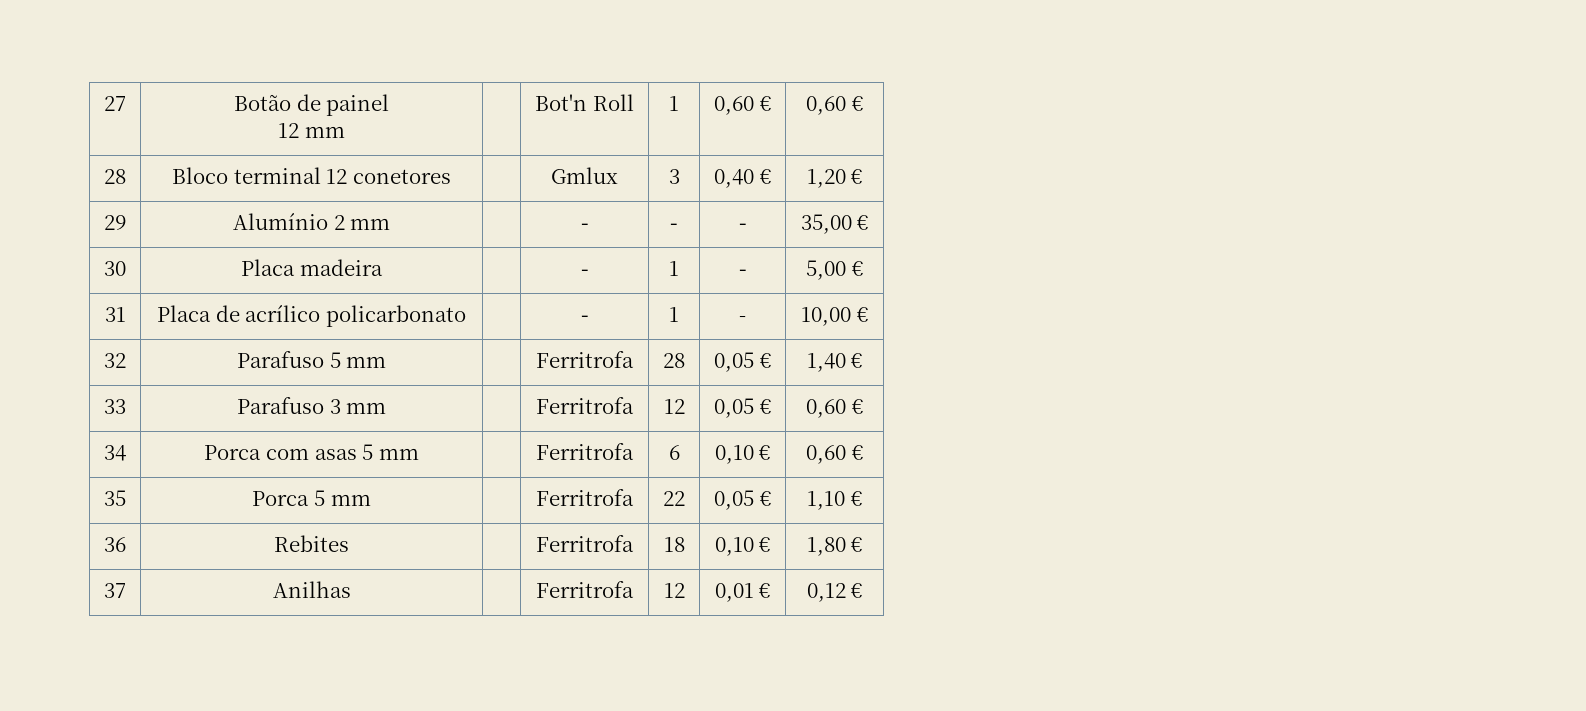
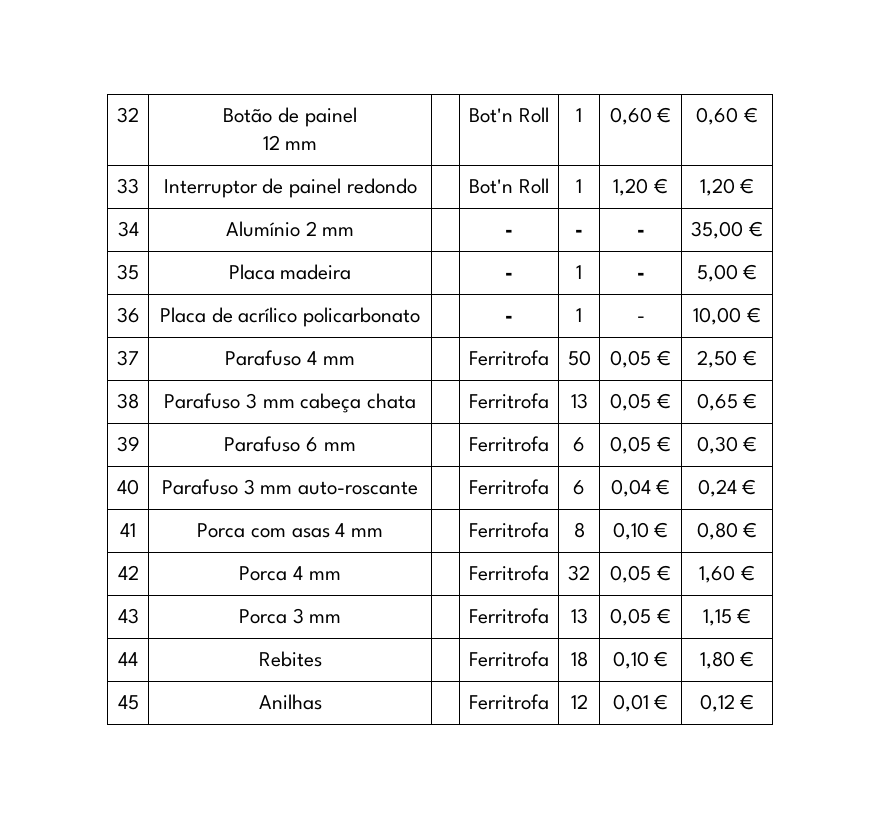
[104,96,126,111] 27 -> [117,107,139,123] 32
[104,169,126,184] [172,167,451,184] [551,167,618,184] [668,169,680,184] [714,169,755,188] 28 | Bloco terminal 12 conetores | | Gmlux | 3 | 0,40 -> [117,178,139,194] [163,178,417,198] [469,178,549,194] [576,179,582,193] [613,178,649,196] 33 | Interruptor de painel redondo | | Bot'n Roll | 1 | 1,20
[103,215,127,230] 29 -> [117,221,139,237] 34
[104,261,126,276] 30 -> [117,264,139,280] 35
[104,307,126,322] 31 -> [116,307,140,323] 36
[104,353,126,368] [236,351,387,368] [536,351,634,368] [663,353,685,368] [714,352,771,372] [806,353,863,372] [104,399,126,414] [236,397,387,414] [536,397,634,414] [663,399,685,414] [714,398,771,418] [806,399,863,418] [104,445,126,461] [204,444,374,460] 32 | Parafuso 5 mm | | Ferritrofa | 28 | 0,05 € | 1,40 € // 33 | Parafuso 3 mm | | Ferritrofa | 12 | 0,05 € | 0,60 € // 34 | Porca com asas 5 -> [117,350,139,366] [225,350,355,366] [469,350,549,366] [567,350,591,366] [610,350,671,368] [697,350,757,368] [117,393,139,409] [164,393,416,413] [469,393,549,409] [570,393,588,409] [610,393,671,411] [696,393,758,411] [116,436,140,452] [224,436,318,452] 37 | Parafuso 4 mm | | Ferritrofa | 50 | 0,05 € | 2,50 € // 38 | Parafuso 3 mm cabeça chata | | Ferritrofa | 13 | 0,05 € | 0,65 € // 39 | Parafuso 6
[714,445,771,464] [806,445,863,464] [104,490,126,506] [252,490,371,506] [536,489,634,506] [663,491,685,506] [714,490,771,510] [807,491,862,510] [104,537,126,552] 0,10 € | 0,60 € // 35 | Porca 5 mm | | Ferritrofa | 22 | 0,05 € | 1,10 € // 36 -> [610,436,671,454] [696,436,758,454] [117,479,139,495] [161,479,419,495] [469,479,549,495] [573,480,585,495] [610,479,671,497] [697,479,757,497] [120,523,136,537] [197,523,383,538] [469,522,549,538] [573,522,585,538] [612,522,669,540] [696,522,758,540] [117,565,139,580] [239,566,341,581] [469,565,549,581] [568,565,590,581] [610,565,671,583] [699,565,755,583] [117,608,139,624] [238,608,342,624] [469,608,549,624] [570,608,588,624] [610,608,671,626] [702,608,752,626] [118,652,138,666] 0,05 € | 0,30 € // 40 | Parafuso 3 mm auto-roscante | | Ferritrofa | 6 | 0,04 € | 0,24 € // 41 | Porca com asas 4 mm | | Ferritrofa | 8 | 0,10 € | 0,80 € // 42 | Porca 4 mm | | Ferritrofa | 32 | 0,05 € | 1,60 € // 43 | Porca 3 mm | | Ferritrofa | 13 | 0,05 € | 1,15 € // 44
[104,583,126,598] 37 -> [117,695,139,710] 45

